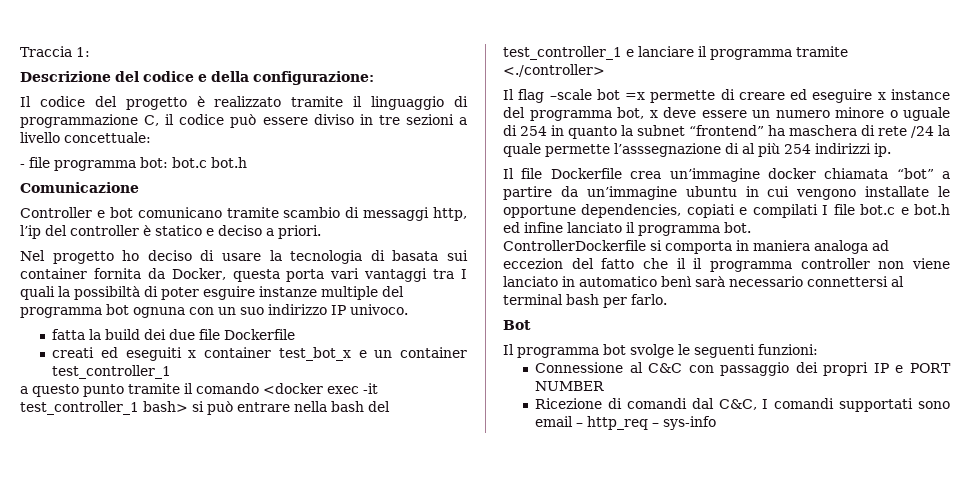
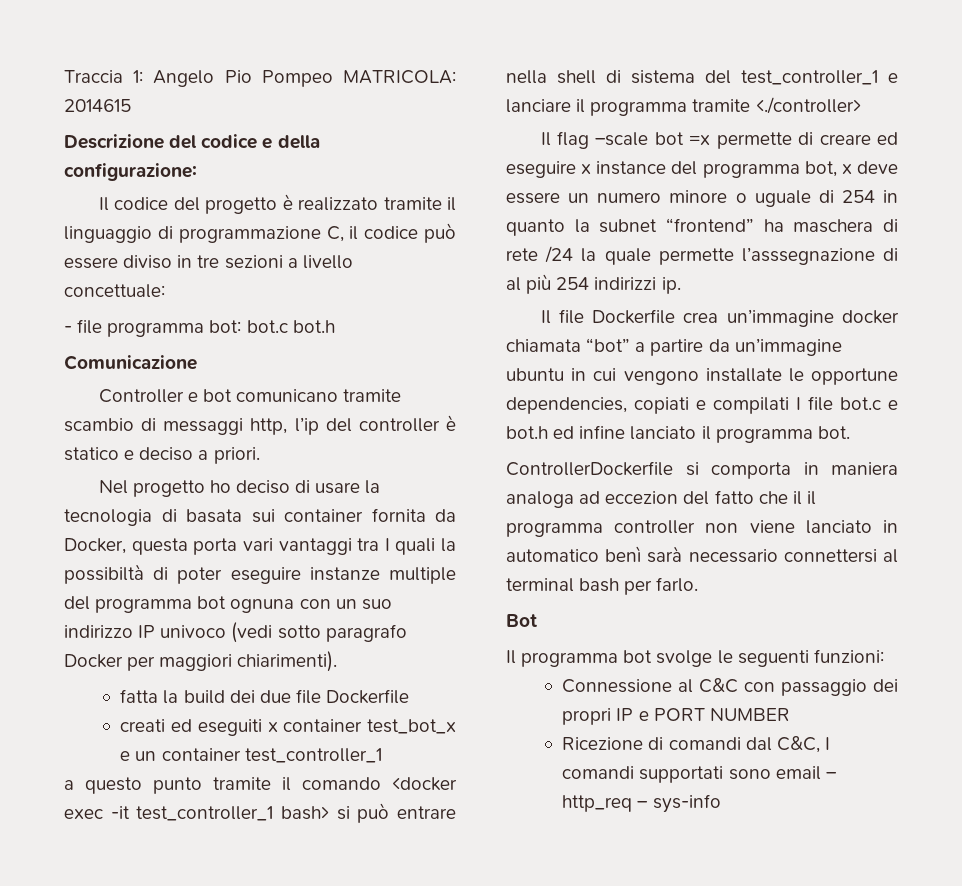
(90, 52) none -> [153,70,457,87] [64,99,131,112] Angelo Pio Pompeo MATRICOLA: 2014615
[203,286,255,300] esguire -> [230,567,301,584] eseguire
[350,304,408,315] univoco. -> [160,622,407,643] [64,651,338,672] univoco (vedi sotto paragrafo Docker per maggiori chiarimenti).
[331,401,364,412] bash -> [557,70,695,84] shell di sistema

